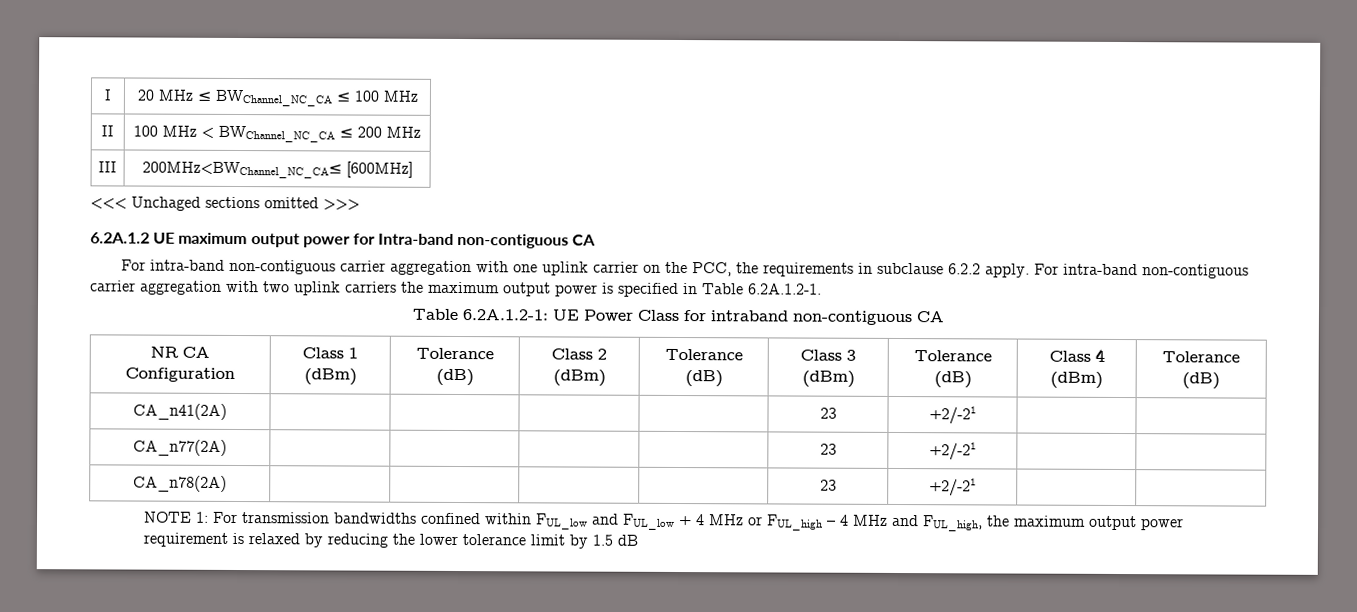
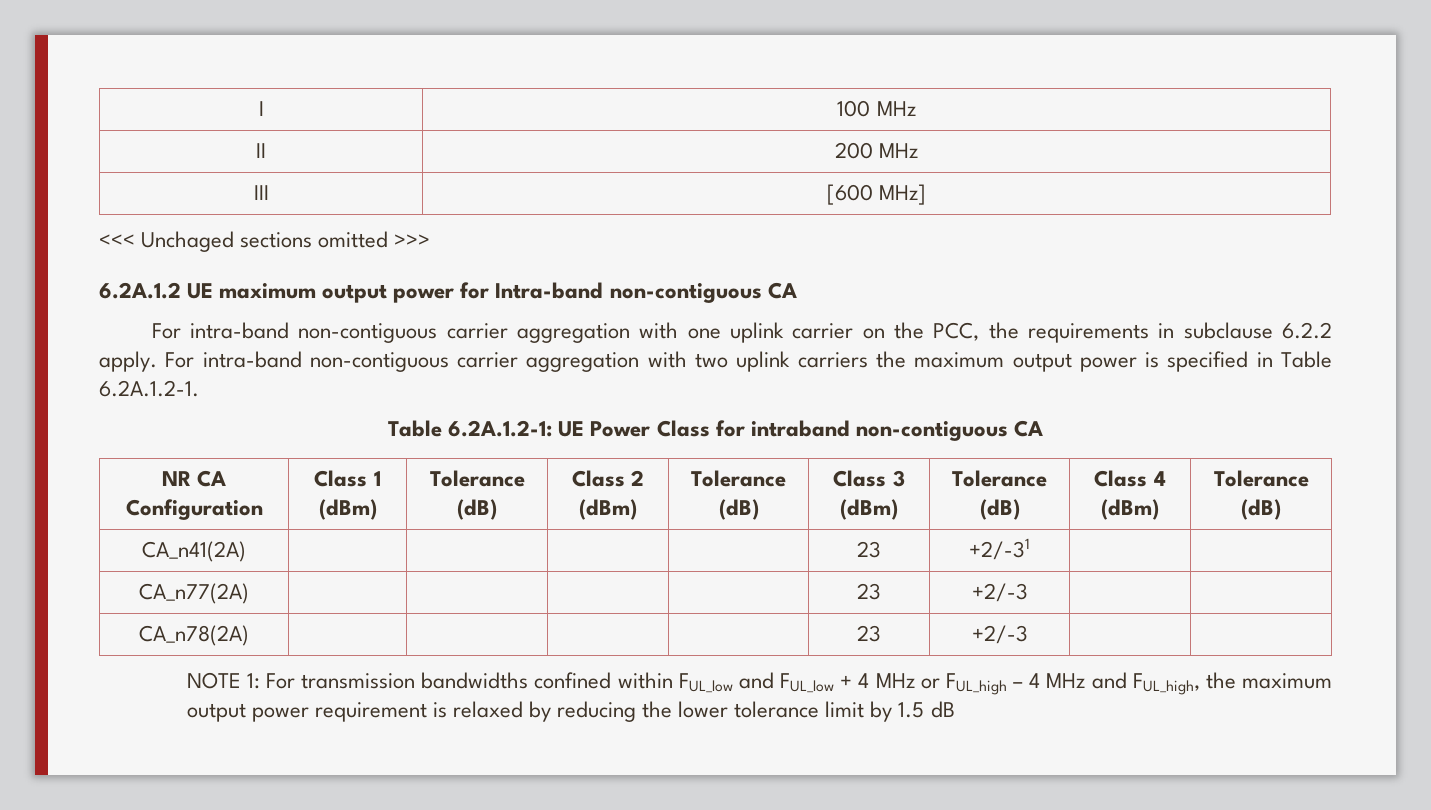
[104,89,111,101] [136,89,418,107] [101,125,114,137] [133,125,353,143] I | 20 MHz ≤ BWChannel_NC_CA ≤ 100 MHz // II | 100 MHz < BWChannel_NC_CA ≤ -> [258,101,264,116] [837,100,916,117] [256,143,266,158] I | 100 MHz // II |
[141,161,413,179] 200MHz<BWChannel_NC_CA≤ [600MHz] -> [826,184,927,205] [600 MHz]
[928,406,977,425] +2/-21 -> [969,538,1030,560] +2/-31
[928,442,977,461] +2/-21 -> [971,583,1028,602] +2/-3
[928,478,977,497] +2/-21 -> [971,625,1028,644] +2/-3

